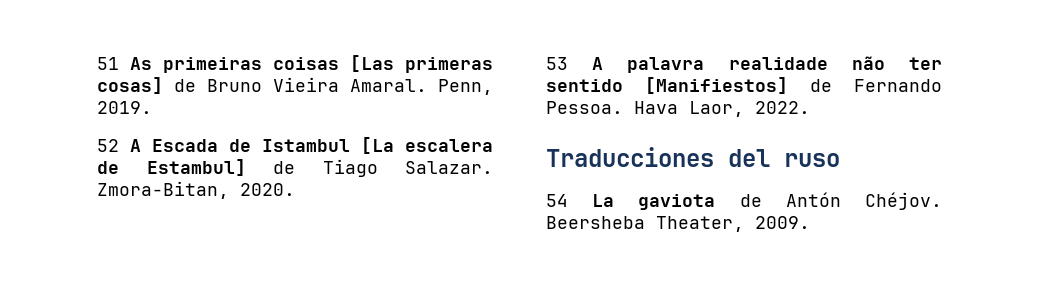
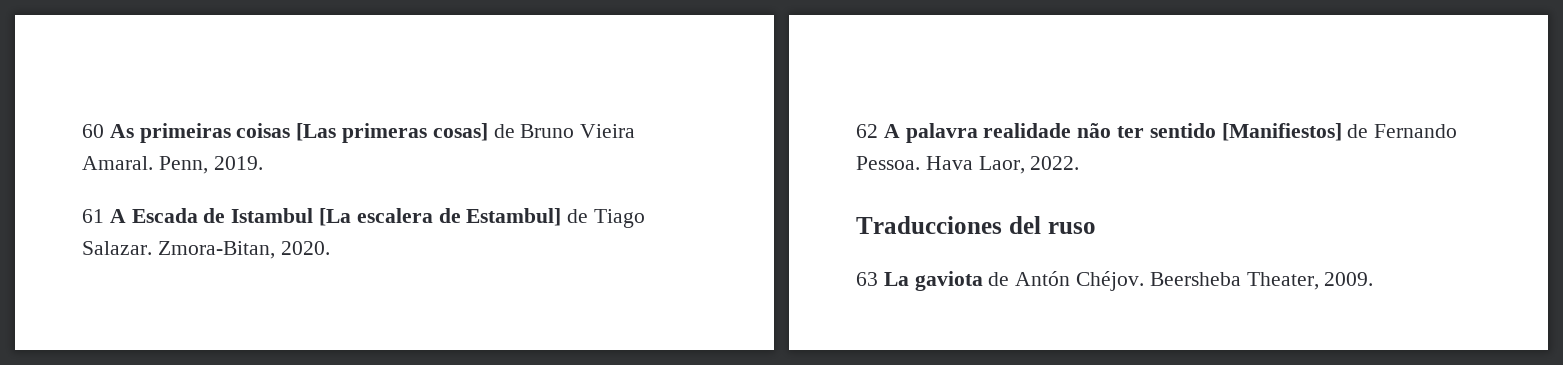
[97,57,119,70] 51 -> [82,124,104,138] 60
[97,139,119,152] 52 -> [82,209,104,223] 61
[546,57,568,70] 53 -> [856,124,878,138] 62
[546,194,568,207] 54 -> [856,272,878,286] 63

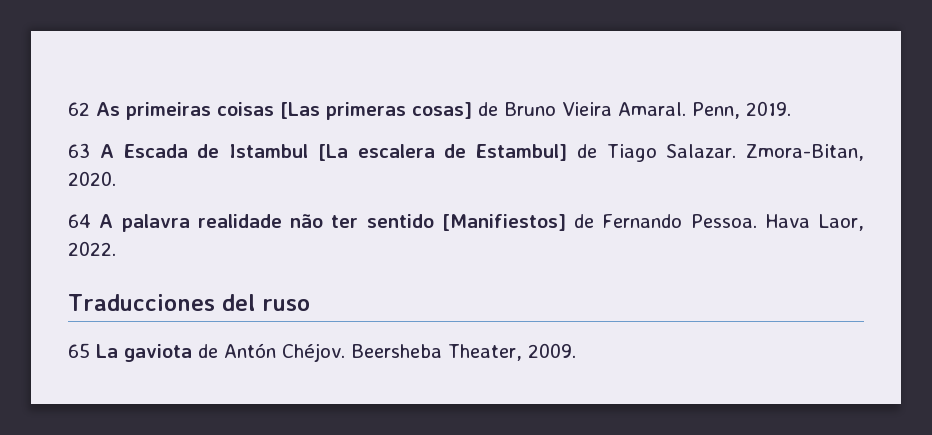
[82,124,104,138] 60 -> [68,102,90,116] 62
[82,209,104,223] 61 -> [68,143,90,158] 63
[856,124,878,138] 62 -> [68,214,91,228] 64
[856,272,878,286] 63 -> [68,343,90,358] 65

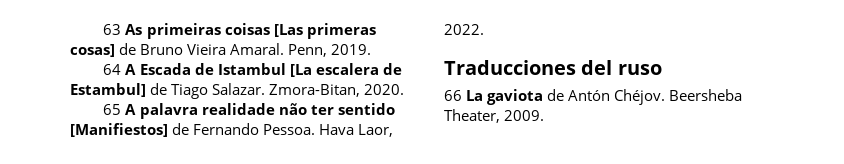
[68,102,90,116] 62 -> [103,24,122,35] 63
[68,143,90,158] 63 -> [103,64,122,75] 64
[68,214,91,228] 64 -> [103,104,122,115] 65
[68,343,90,358] 65 -> [444,90,462,101] 66

